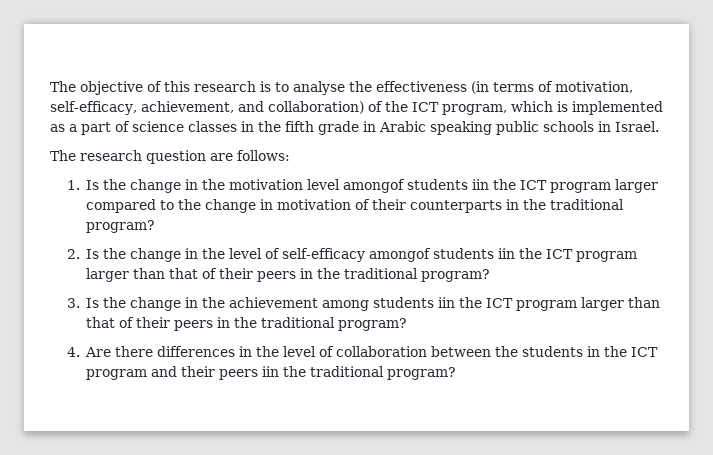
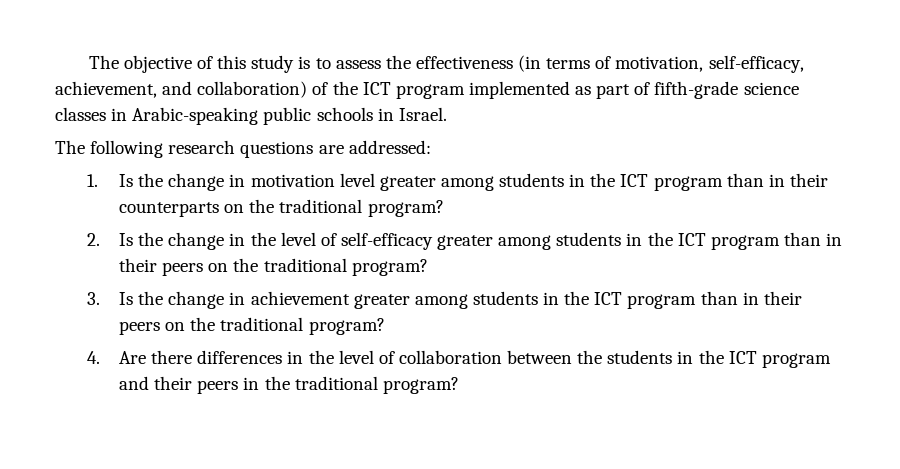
[194,81,256,92] research -> [251,55,295,73] study
[293,81,345,95] analyse -> [335,60,381,69] assess
[441,101,568,115] program, which is -> [395,84,465,99] program
[69,124,77,132] a -> (592, 90) none
(130, 126) none -> [654,81,739,99] fifth-grade
[258,121,492,135] the fifth grade in Arabic speaking -> [132,107,259,125] Arabic-speaking
[80,150,290,164] research question are follows: -> [90,140,431,158] following research questions are addressed:
[202,179,226,190] the -> (246, 180) none
[343,179,659,193] [86,199,371,213] amongof students iin the ICT program larger compared to the change in motivation of -> [379,173,785,191] greater among students in the ICT program than in
[506,199,520,210] in -> [224,204,245,213] on
[369,248,638,262] [86,268,314,282] amongof students iin the ICT program larger than that of their peers in -> [437,232,843,250] [119,258,229,276] greater among students in the ICT program than in their peers on
[202,297,661,311] [86,317,231,331] the achievement among students iin the ICT program larger than that of their peers in -> [250,291,802,309] [119,321,186,335] achievement greater among students in the ICT program than in their peers on
[262,366,280,377] iin -> [243,377,260,390] in

